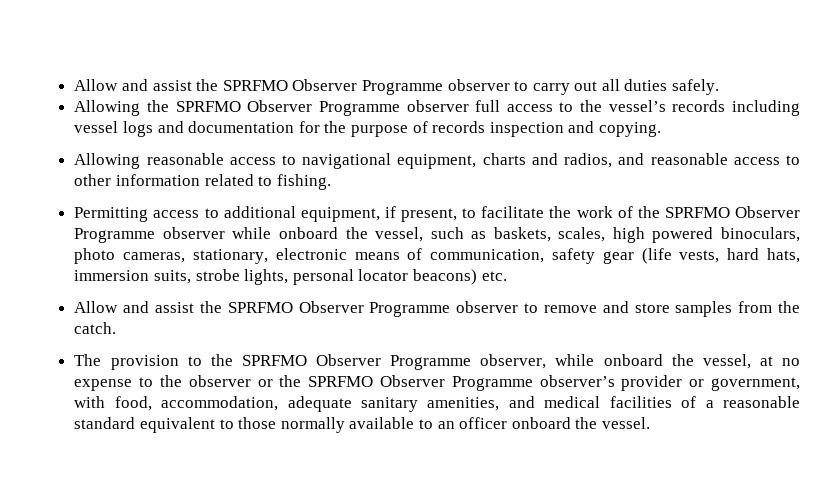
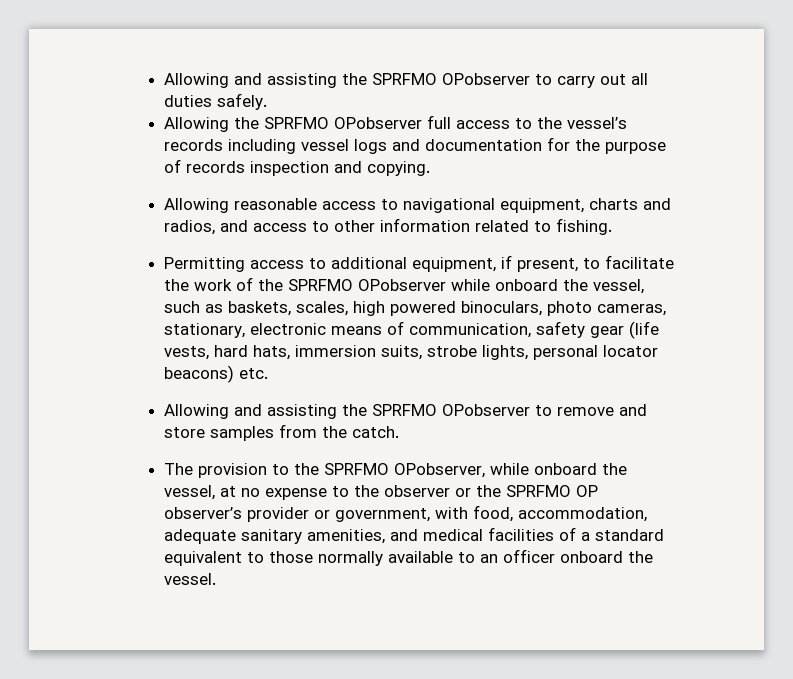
[74,79,510,95] Allow and assist the SPRFMO Observer Programme observer -> [164,73,531,88] Allowing and assisting the SPRFMO OPobserver
[247,100,469,116] Observer Programme observer -> [334,117,423,129] OPobserver
[650,153,728,165] reasonable -> (249, 226) none
[735,206,801,218] [74,227,225,243] Observer Programme observer -> [358,279,447,291] OPobserver
[74,301,519,317] Allow and assist the SPRFMO Observer Programme observer -> [164,404,531,419] Allowing and assisting the SPRFMO OPobserver
[315,354,547,370] Observer Programme observer, -> [394,463,486,478] OPobserver,
[379,375,533,391] Observer Programme -> [576,485,599,497] OP
[723,396,801,408] reasonable -> (591, 536) none

